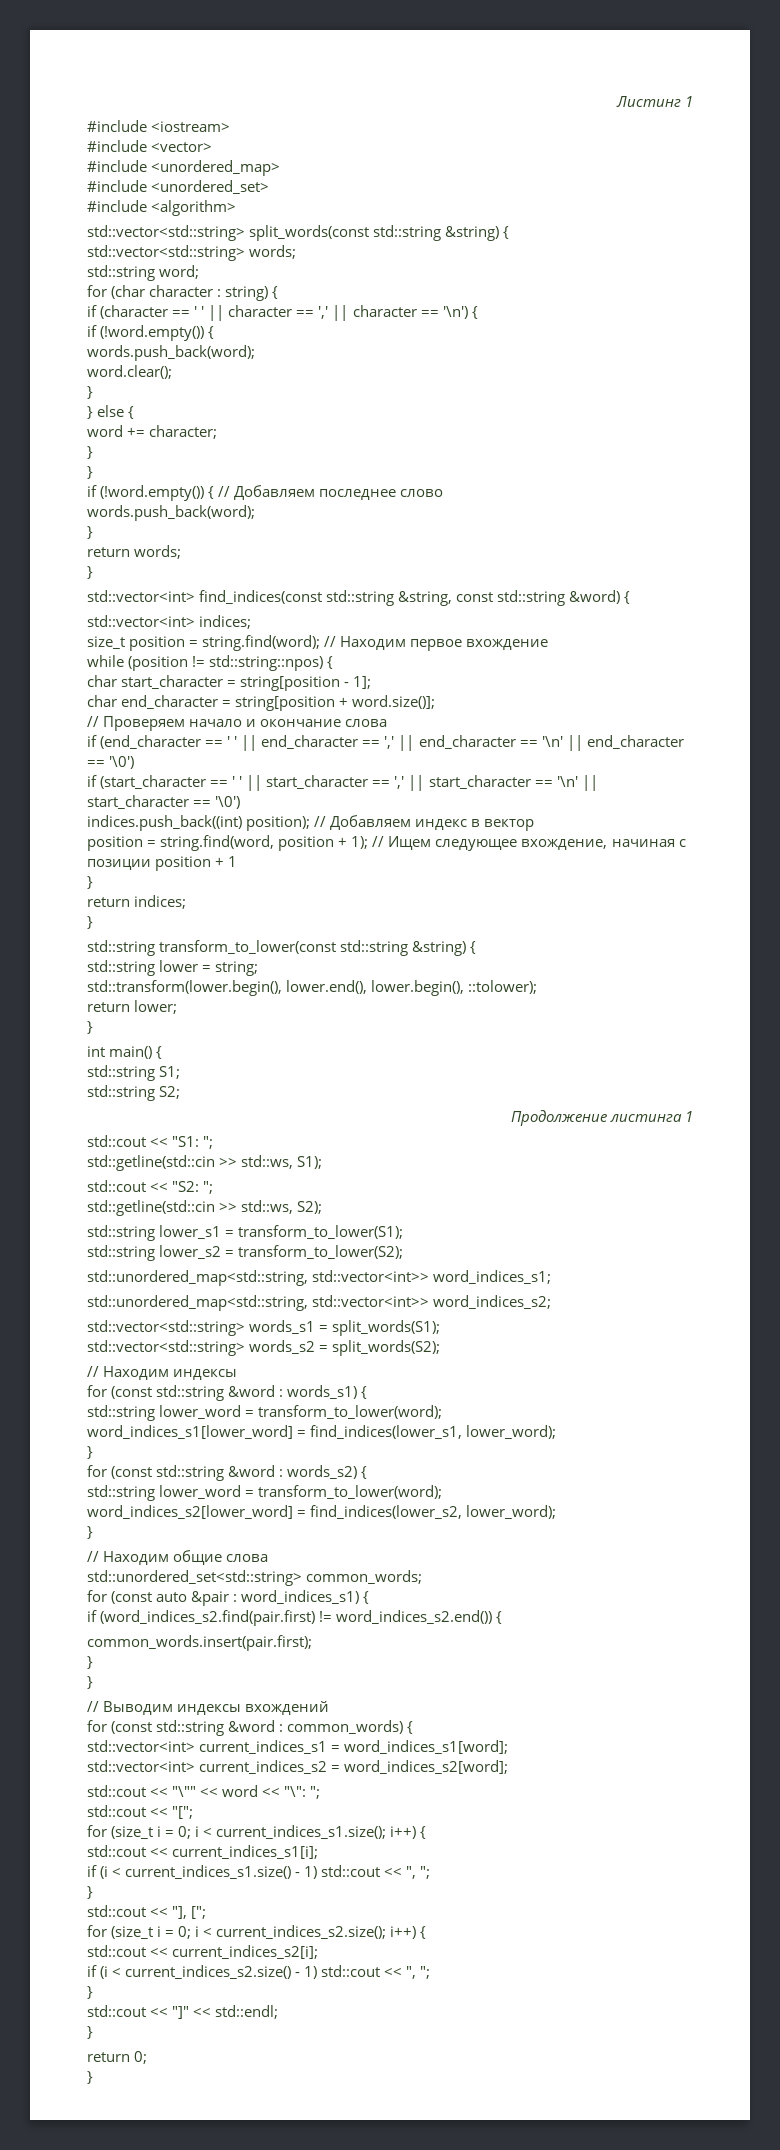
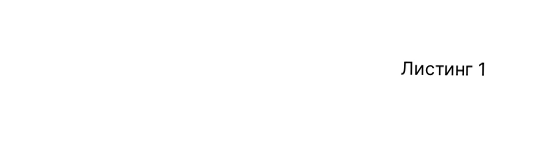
[87,120,231,132] [87,140,213,152] [87,160,281,176] [87,180,270,194] [87,200,237,216] [87,225,510,241] [87,245,297,261] [87,265,200,281] [87,285,279,301] [87,305,478,321] [87,325,215,341] [87,345,255,361] [87,365,172,379] [87,386,93,399] [87,405,135,419] [87,425,218,439] [87,446,93,459] [87,466,93,479] [87,485,444,501] [87,505,255,521] [87,526,93,539] [87,545,182,559] [87,566,93,579] [87,590,631,606] [87,615,252,629] [87,635,549,651] [87,655,334,671] [87,675,372,691] [87,695,436,711] [87,716,388,731] [87,735,684,751] [87,756,135,769] [87,775,598,791] [87,795,241,809] [87,815,535,831] [87,835,686,851] [87,856,238,871] [87,876,93,889] [87,895,187,909] [87,916,93,929] [87,940,477,956] [87,960,259,976] [87,980,538,996] [87,1000,178,1014] [87,1021,93,1034] [87,1046,163,1059] [87,1065,181,1081] [87,1085,181,1101] [510,1110,693,1126] [87,1135,214,1149] [87,1155,323,1171] [87,1180,214,1194] [87,1200,323,1216] [87,1225,404,1241] [87,1245,404,1261] [87,1270,552,1286] [87,1295,552,1311] [87,1320,441,1336] [87,1340,441,1356] [87,1366,238,1380] [87,1385,368,1401] [87,1405,443,1421] [87,1425,557,1439] [87,1446,93,1459] [87,1465,368,1481] [87,1485,443,1501] [87,1505,557,1519] [87,1526,93,1539] [87,1550,269,1565] [87,1570,423,1586] [87,1590,370,1606] [87,1610,503,1626] [87,1635,312,1651] [87,1656,93,1669] [87,1676,93,1689] [87,1701,330,1715] [87,1720,414,1736] [87,1740,509,1754] [87,1760,509,1774] [87,1785,321,1799] [87,1805,194,1819] [87,1825,427,1839] [87,1845,319,1859] [87,1865,431,1879] [87,1886,93,1899] [87,1905,207,1919] [87,1925,427,1939] [87,1945,319,1959] [87,1965,431,1979] [87,1986,93,1999] [87,2005,279,2019] [87,2026,93,2039] [87,2051,148,2064] [87,2071,93,2084] // #include <iostream> // #include <vector> // #include <unordered_map> // #include <unordered_set> // #include <algorithm> // std::vector<std::string> split_words(const std::string &string) { // std::vector<std::string> words; // std::string word; // for (char character : string) { // if (character == ' ' || character == ',' || character == '\n') { // if (!word.empty()) { // words.push_back(word); // word.clear(); // } // } else { // word += character; // } // } // if (!word.empty()) { // Добавляем последнее слово // words.push_back(word); // } // return words; // } // std::vector<int> find_indices(const std::string &string, const std::string &word) { // std::vector<int> indices; // size_t position = string.find(word); // Находим первое вхождение // while (position != std::string::npos) { // char start_character = string[position - 1]; // char end_character = string[position + word.size()]; // // Проверяем начало и окончание слова // if (end_character == ' ' || end_character == ',' || end_character == '\n' || end_character == '\0') // if (start_character == ' ' || start_character == ',' || start_character == '\n' || start_character == '\0') // indices.push_back((int) position); // Добавляем индекс в вектор // position = string.find(word, position + 1); // Ищем следующее вхождение, начиная с позиции position + 1 // } // return indices; // } // std::string transform_to_lower(const std::string &string) { // std::string lower = string; // std::transform(lower.begin(), lower.end(), lower.begin(), ::tolower); // return lower; // } // int main() { // std::string S1; // std::string S2; // Продолжение листинга 1 // std::cout << "S1: "; // std::getline(std::cin >> std::ws, S1); // std::cout << "S2: "; // std::getline(std::cin >> std::ws, S2); // std::string lower_s1 = transform_to_lower(S1); // std::string lower_s2 = transform_to_lower(S2); // std::unordered_map<std::string, std::vector<int>> word_indices_s1; // std::unordered_map<std::string, std::vector<int>> word_indices_s2; // std::vector<std::string> words_s1 = split_words(S1); // std::vector<std::string> words_s2 = split_words(S2); // // Находим индексы // for (const std::string &word : words_s1) { // std::string lower_word = transform_to_lower(word); // word_indices_s1[lower_word] = find_indices(lower_s1, lower_word); // } // for (const std::string &word : words_s2) { // std::string lower_word = transform_to_lower(word); // word_indices_s2[lower_word] = find_indices(lower_s2, lower_word); // } // // Находим общие слова // std::unordered_set<std::string> common_words; // for (const auto &pair : word_indices_s1) { // if (word_indices_s2.find(pair.first) != word_indices_s2.end()) { // common_words.insert(pair.first); // } // } // // Выводим индексы вхождений // for (const std::string &word : common_words) { // std::vector<int> current_indices_s1 = word_indices_s1[word]; // std::vector<int> current_indices_s2 = word_indices_s2[word]; // std::cout << "\"" << word << "\": "; // std::cout << "["; // for (size_t i = 0; i < current_indices_s1.size(); i++) { // std::cout << current_indices_s1[i]; // if (i < current_indices_s1.size() - 1) std::cout << ", "; // } // std::cout << "], ["; // for (size_t i = 0; i < current_indices_s2.size(); i++) { // std::cout << current_indices_s2[i]; // if (i < current_indices_s2.size() - 1) std::cout << ", "; // } // std::cout << "]" << std::endl; // } // return 0; // } -> (487, 68) none

